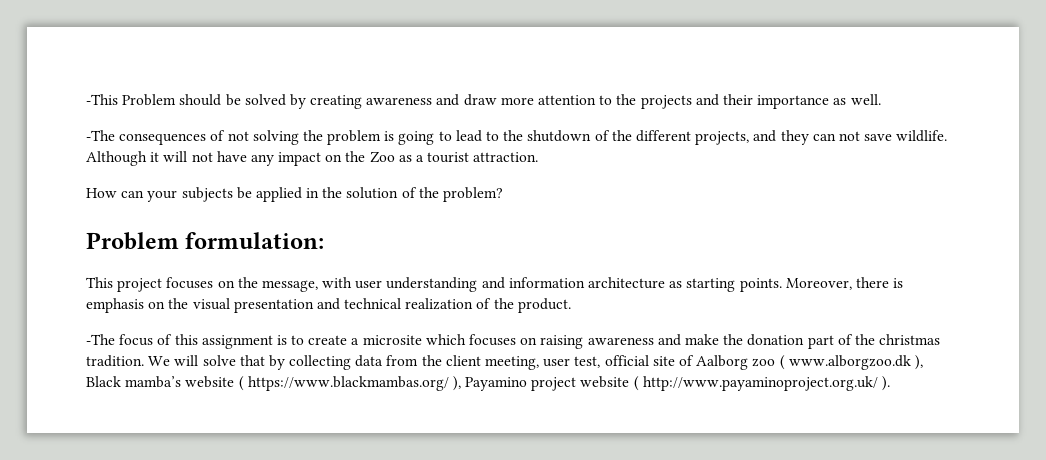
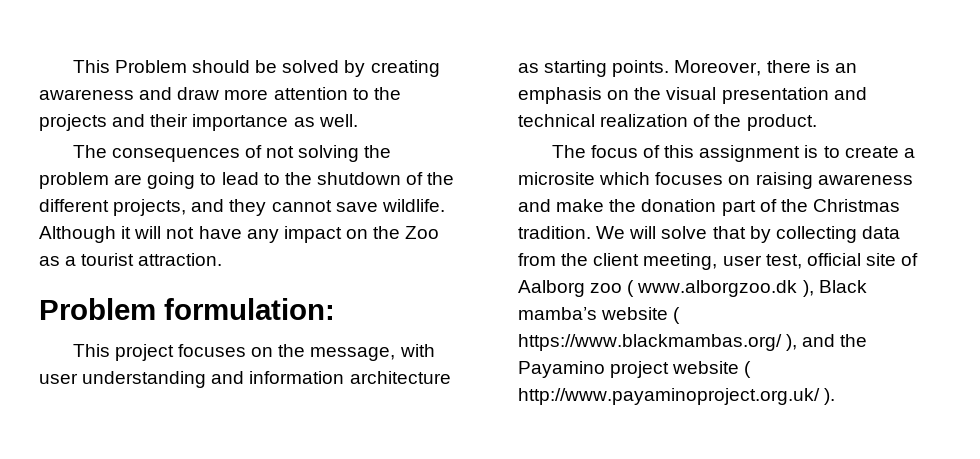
[86,94,118,105] -This -> [72,60,110,73] This
[86,130,115,141] -The -> [72,145,107,158] The
[384,131,395,141] is -> [114,174,143,185] are
[812,131,860,141] can not -> [271,200,332,212] cannot
[86,187,504,202] // How can your subjects be applied in the solution of the problem? -> (223, 259) none
(904, 283) none -> [834,63,857,73] an
[86,334,115,345] -The -> [551,145,586,158] The
[879,334,941,345] christmas -> [812,199,900,212] Christmas
(461, 383) none -> [802,334,868,347] and the

